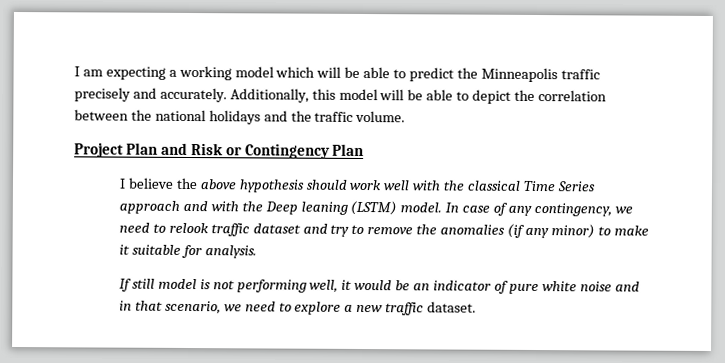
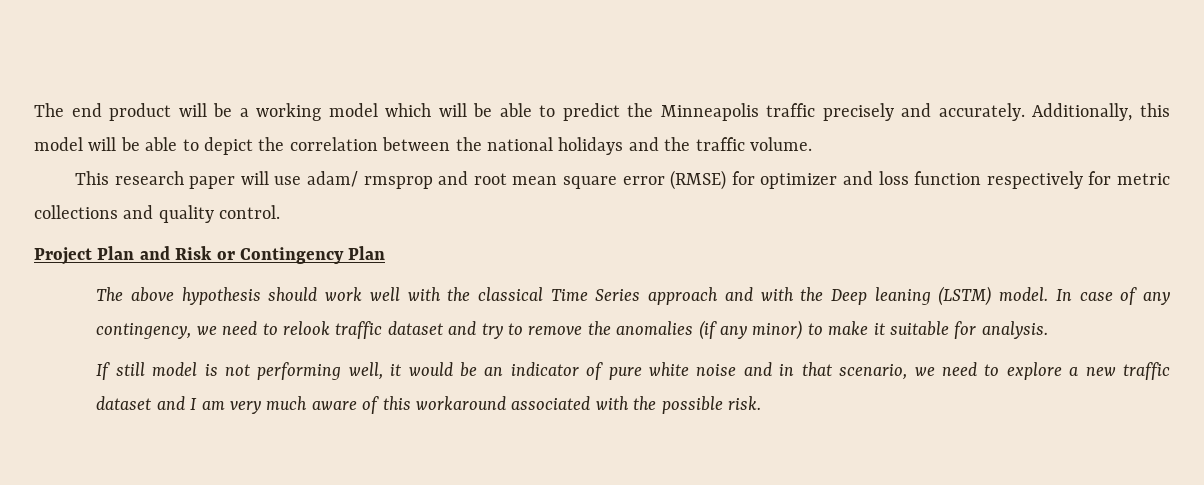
[74,66,166,80] I am expecting -> [34,103,233,121] The end product will be
(406, 116) none -> [74,170,1171,190] [34,205,281,223] // This research paper will use adam/ rmsprop and root mean square error (RMSE) for optimizer and loss function respectively for metric collections and quality control.
[118,177,198,190] I believe the -> [96,287,124,301] The
[427,301,477,313] dataset. -> [96,396,761,414] dataset and I am very much aware of this workaround associated with the possible risk.

